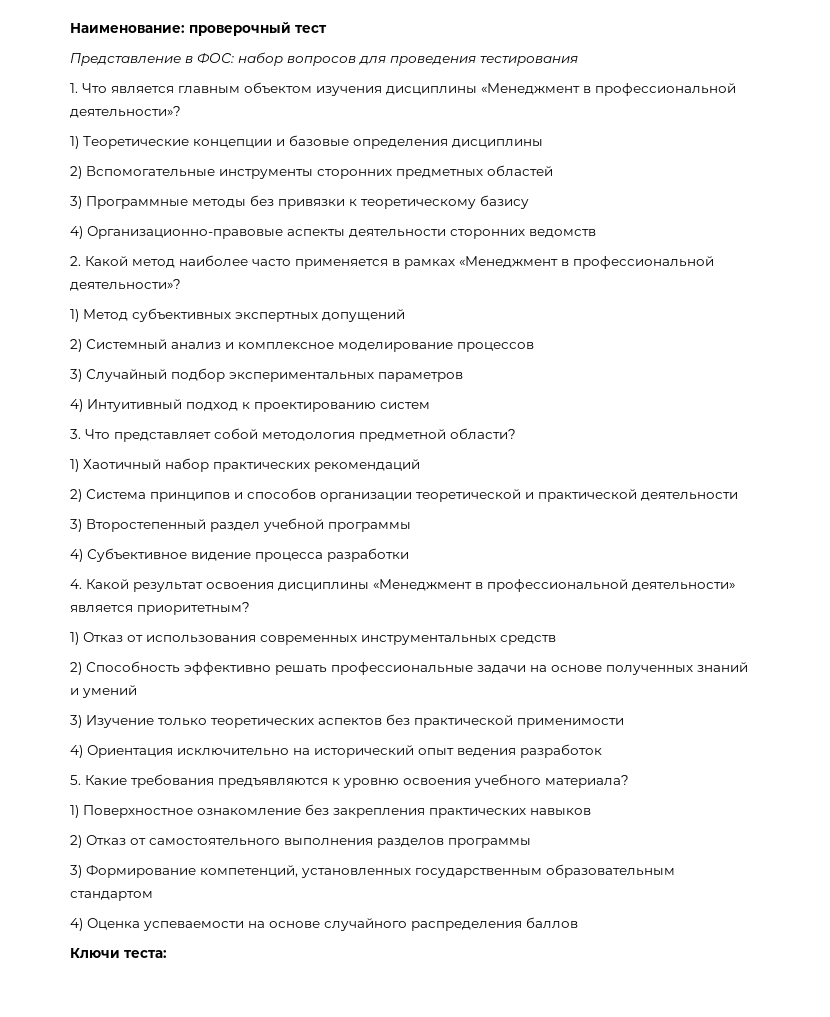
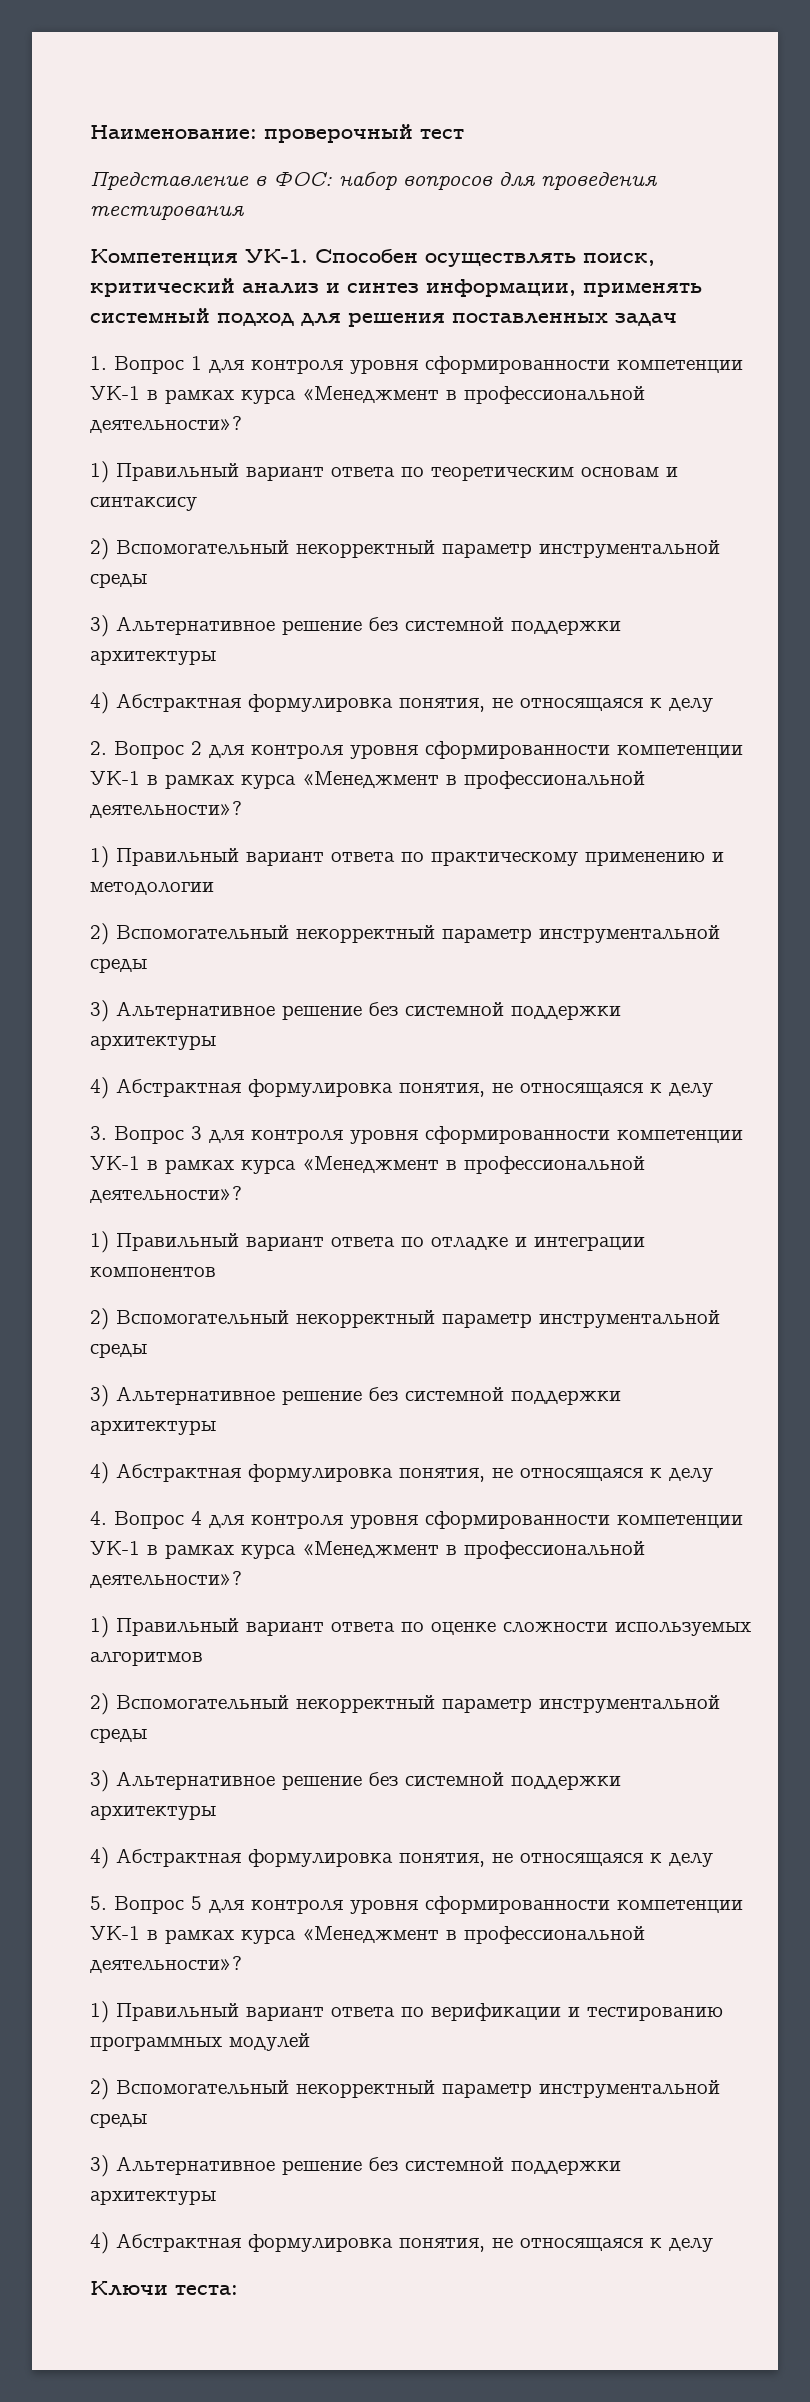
[70,82,736,96] [70,106,181,118] [70,135,543,149] [70,165,553,179] [70,195,529,209] [70,226,596,239] [70,255,714,269] [70,279,181,291] [70,308,405,322] [70,339,534,352] [70,368,463,382] [70,399,430,412] [70,428,516,442] [70,458,420,472] [70,488,738,502] [70,518,411,532] [70,548,409,562] [70,579,735,592] [70,602,250,615] [70,632,556,645] [70,661,748,675] [70,685,137,698] [70,714,624,728] [70,744,602,758] [70,774,629,788] [70,804,591,818] [70,835,531,848] [70,864,675,878] [70,891,153,901] [70,917,578,931] 1. Что является главным объектом изучения дисциплины «Менеджмент в профессиональной деятельности»? // 1) Теоретические концепции и базовые определения дисциплины // 2) Вспомогательные инструменты сторонних предметных областей // 3) Программные методы без привязки к теоретическому базису // 4) Организационно-правовые аспекты деятельности сторонних ведомств // 2. Какой метод наиболее часто применяется в рамках «Менеджмент в профессиональной деятельности»? // 1) Метод субъективных экспертных допущений // 2) Системный анализ и комплексное моделирование процессов // 3) Случайный подбор экспериментальных параметров // 4) Интуитивный подход к проектированию систем // 3. Что представляет собой методология предметной области? // 1) Хаотичный набор практических рекомендаций // 2) Система принципов и способов организации теоретической и практической деятельности // 3) Второстепенный раздел учебной программы // 4) Субъективное видение процесса разработки // 4. Какой результат освоения дисциплины «Менеджмент в профессиональной деятельности» является приоритетным? // 1) Отказ от использования современных инструментальных средств // 2) Способность эффективно решать профессиональные задачи на основе полученных знаний и умений // 3) Изучение только теоретических аспектов без практической применимости // 4) Ориентация исключительно на исторический опыт ведения разработок // 5. Какие требования предъявляются к уровню освоения учебного материала? // 1) Поверхностное ознакомление без закрепления практических навыков // 2) Отказ от самостоятельного выполнения разделов программы // 3) Формирование компетенций, установленных государственным образовательным стандартом // 4) Оценка успеваемости на основе случайного распределения баллов -> [90,249,655,267] [90,278,702,297] [90,308,677,327] [90,356,743,374] [90,386,645,404] [90,416,242,433] [90,461,678,483] [90,497,197,511] [90,538,720,560] [90,573,147,588] [90,615,621,637] [90,650,216,665] [90,692,713,714] [90,741,743,759] [90,771,645,789] [90,801,242,818] [90,846,724,868] [90,882,214,895] [90,923,720,945] [90,958,147,973] [90,1000,621,1022] [90,1035,216,1050] [90,1077,713,1099] [90,1126,743,1144] [90,1156,645,1174] [90,1186,242,1203] [90,1231,645,1253] [90,1267,216,1277] [90,1308,720,1330] [90,1343,147,1358] [90,1385,621,1407] [90,1420,216,1435] [90,1462,713,1484] [90,1511,743,1529] [90,1541,645,1559] [90,1571,242,1588] [90,1616,751,1638] [90,1651,203,1666] [90,1693,720,1715] [90,1728,147,1743] [90,1770,621,1792] [90,1805,216,1820] [90,1847,713,1869] [90,1896,743,1914] [90,1926,645,1944] [90,1956,242,1973] [90,2001,723,2023] [90,2033,310,2051] [90,2078,720,2100] [90,2113,147,2128] [90,2155,621,2177] [90,2190,216,2205] [90,2232,713,2254] Компетенция УК-1. Способен осуществлять поиск, критический анализ и синтез информации, применять системный подход для решения поставленных задач // 1. Вопрос 1 для контроля уровня сформированности компетенции УК-1 в рамках курса «Менеджмент в профессиональной деятельности»? // 1) Правильный вариант ответа по теоретическим основам и синтаксису // 2) Вспомогательный некорректный параметр инструментальной среды // 3) Альтернативное решение без системной поддержки архитектуры // 4) Абстрактная формулировка понятия, не относящаяся к делу // 2. Вопрос 2 для контроля уровня сформированности компетенции УК-1 в рамках курса «Менеджмент в профессиональной деятельности»? // 1) Правильный вариант ответа по практическому применению и методологии // 2) Вспомогательный некорректный параметр инструментальной среды // 3) Альтернативное решение без системной поддержки архитектуры // 4) Абстрактная формулировка понятия, не относящаяся к делу // 3. Вопрос 3 для контроля уровня сформированности компетенции УК-1 в рамках курса «Менеджмент в профессиональной деятельности»? // 1) Правильный вариант ответа по отладке и интеграции компонентов // 2) Вспомогательный некорректный параметр инструментальной среды // 3) Альтернативное решение без системной поддержки архитектуры // 4) Абстрактная формулировка понятия, не относящаяся к делу // 4. Вопрос 4 для контроля уровня сформированности компетенции УК-1 в рамках курса «Менеджмент в профессиональной деятельности»? // 1) Правильный вариант ответа по оценке сложности используемых алгоритмов // 2) Вспомогательный некорректный параметр инструментальной среды // 3) Альтернативное решение без системной поддержки архитектуры // 4) Абстрактная формулировка понятия, не относящаяся к делу // 5. Вопрос 5 для контроля уровня сформированности компетенции УК-1 в рамках курса «Менеджмент в профессиональной деятельности»? // 1) Правильный вариант ответа по верификации и тестированию программных модулей // 2) Вспомогательный некорректный параметр инструментальной среды // 3) Альтернативное решение без системной поддержки архитектуры // 4) Абстрактная формулировка понятия, не относящаяся к делу

